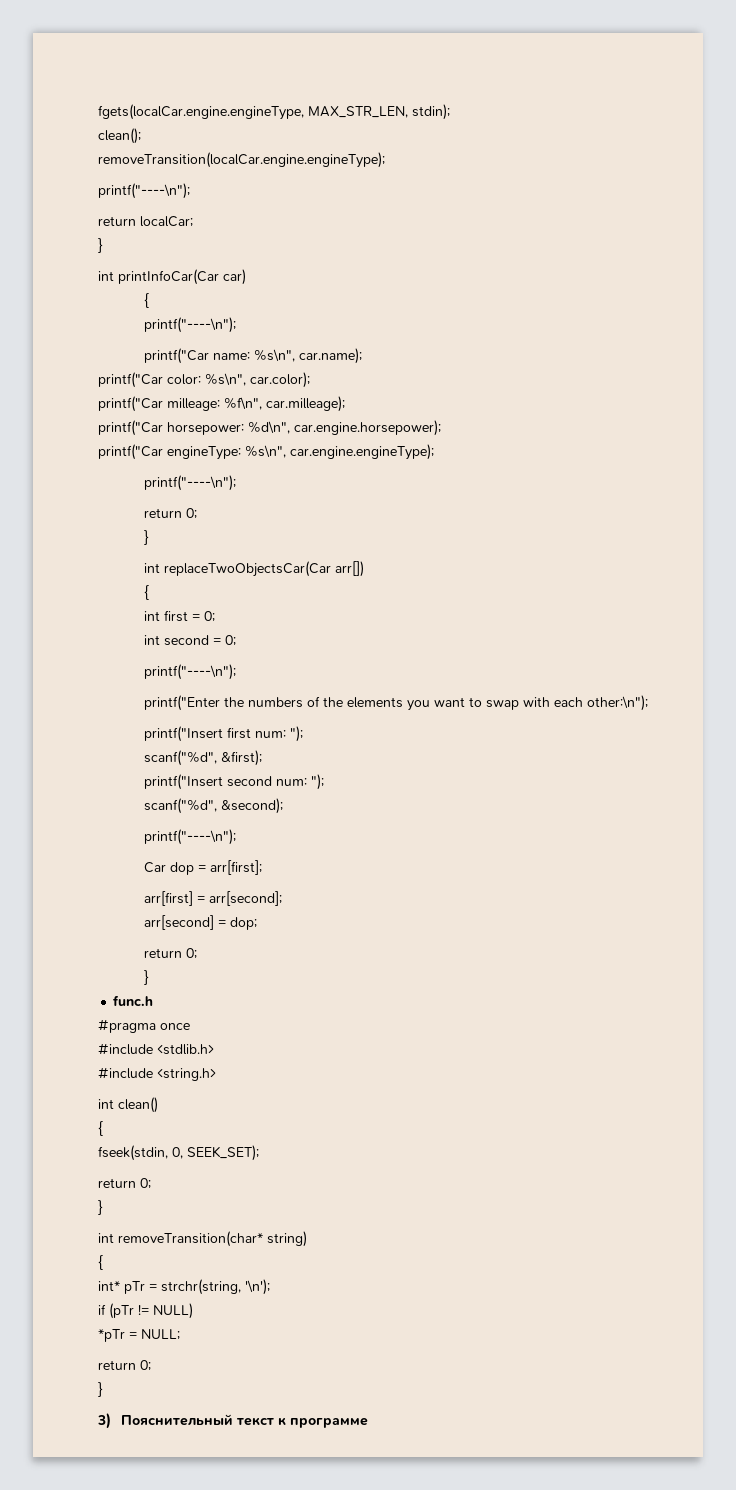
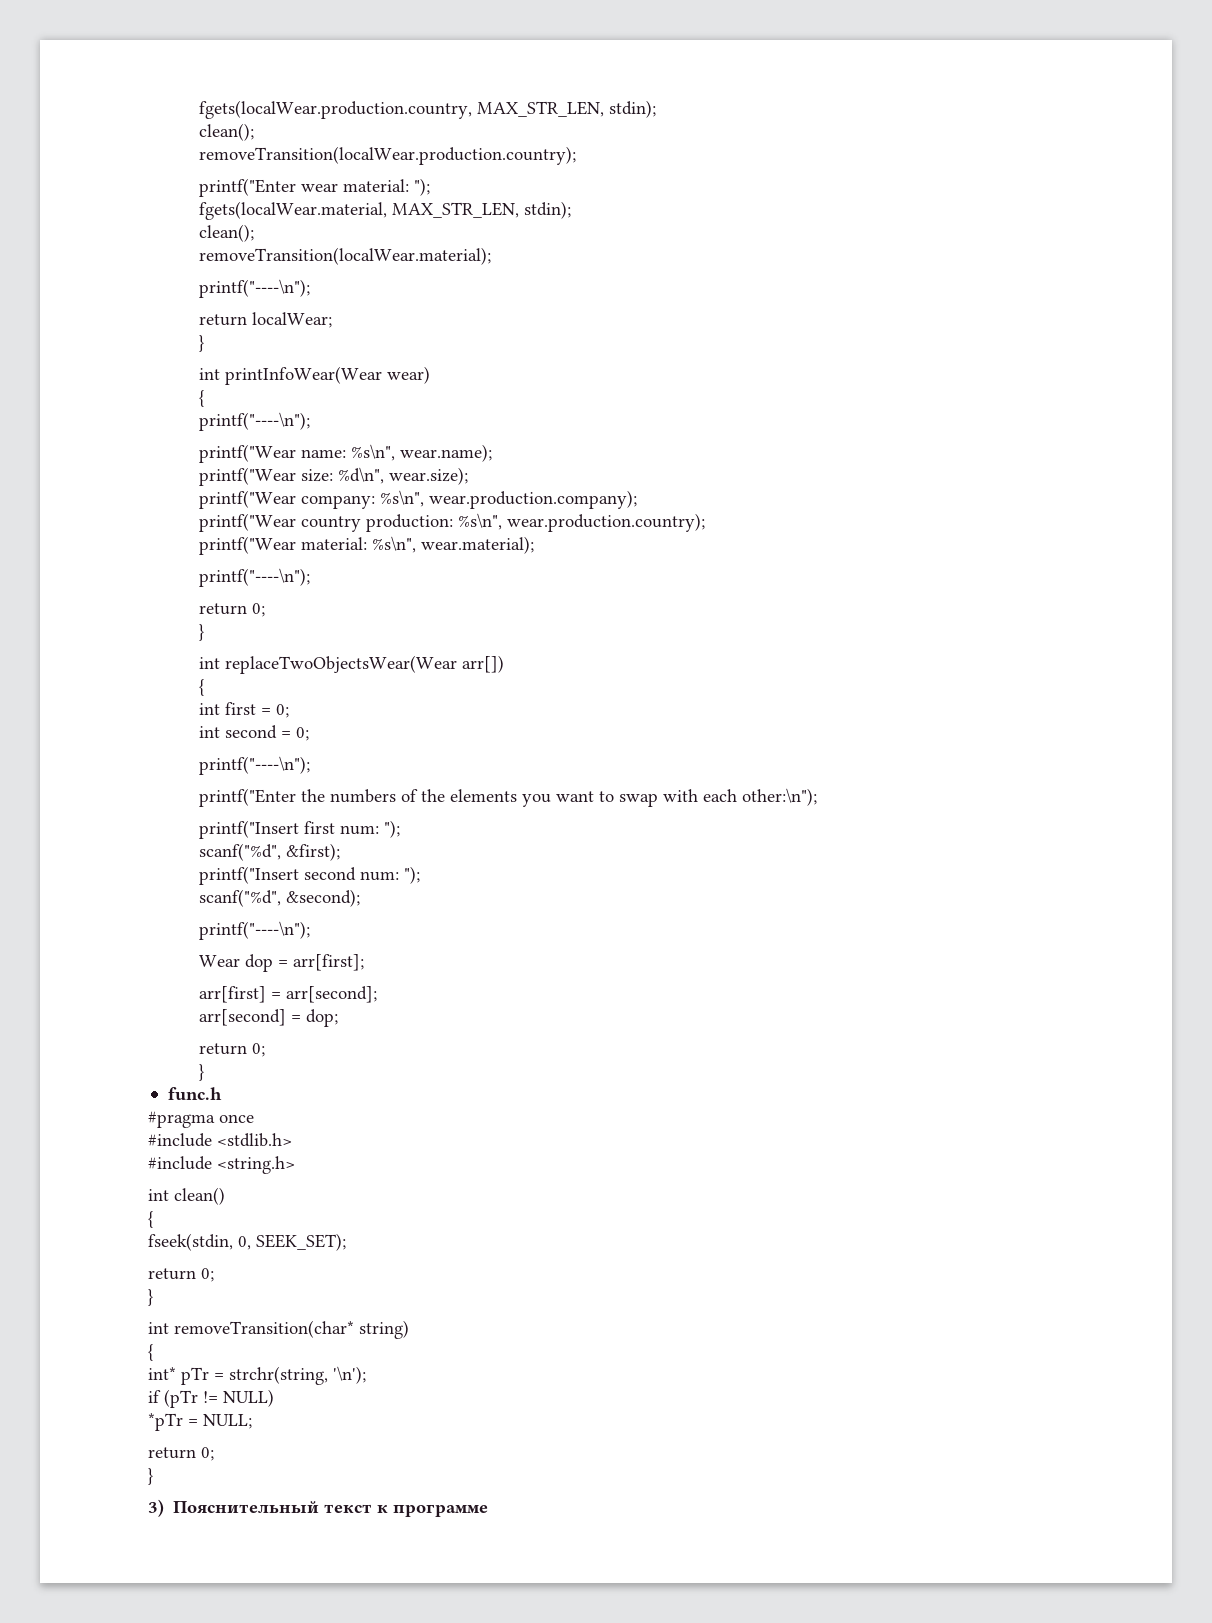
[97,104,450,120] [97,128,141,144] [97,152,385,168] [97,183,190,199] [97,216,193,227] [97,238,103,253] [97,269,246,285] fgets(localCar.engine.engineType, MAX_STR_LEN, stdin); // clean(); // removeTransition(localCar.engine.engineType); // printf("----\n"); // return localCar; // } // int printInfoCar(Car car) -> [198,100,656,119] [198,123,254,141] [198,146,576,165] [198,178,430,197] [198,201,571,220] [198,224,254,242] [198,247,491,265] [198,279,310,298] [198,312,332,328] [198,335,204,352] [198,366,430,385] fgets(localWear.production.country, MAX_STR_LEN, stdin); // clean(); // removeTransition(localWear.production.country); // printf("Enter wear material: "); // fgets(localWear.material, MAX_STR_LEN, stdin); // clean(); // removeTransition(localWear.material); // printf("----\n"); // return localWear; // } // int printInfoWear(Wear wear)
[143,348,209,364] printf("Car -> [198,444,296,463] printf("Wear
[298,348,362,364] [97,372,310,388] [97,396,345,412] [97,420,441,436] [97,444,434,460] car.name); // printf("Car color: %s\n", car.color); // printf("Car milleage: %f\n", car.milleage); // printf("Car horsepower: %d\n", car.engine.horsepower); // printf("Car engineType: %s\n", car.engine.engineType); -> [399,444,492,462] [198,467,468,486] [198,490,637,509] [198,513,705,532] [198,536,534,555] wear.name); // printf("Wear size: %d\n", wear.size); // printf("Wear company: %s\n", wear.production.company); // printf("Wear country production: %s\n", wear.production.country); // printf("Wear material: %s\n", wear.material);
[163,561,331,577] replaceTwoObjectsCar(Car -> [224,655,457,674] replaceTwoObjectsWear(Wear
[143,862,166,873] Car -> [198,955,240,967] Wear

